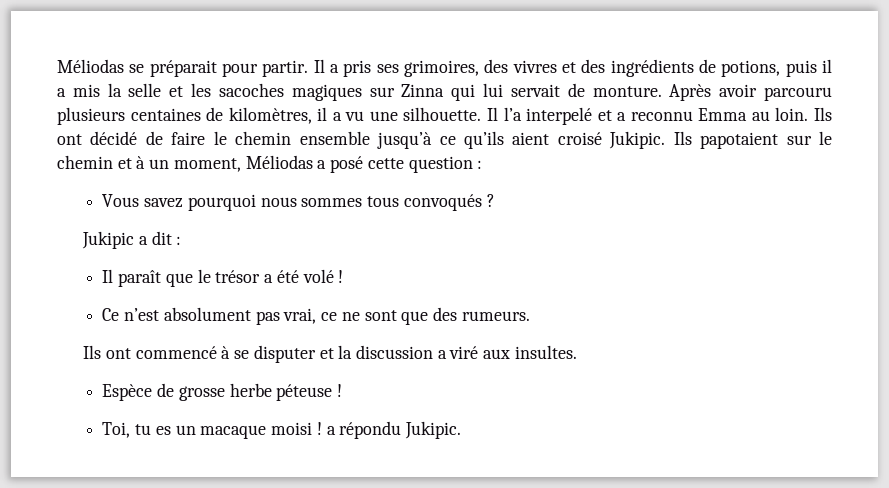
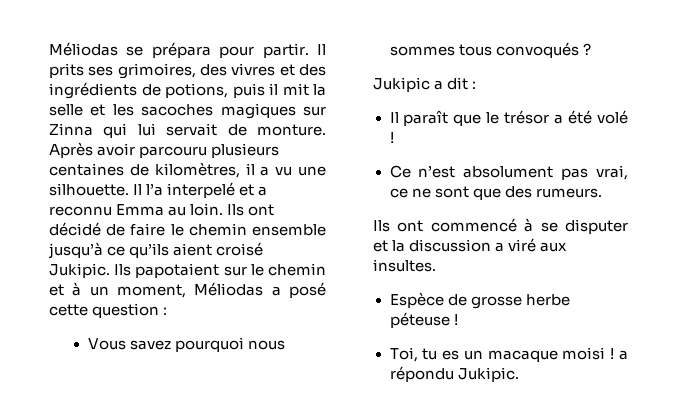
[149,60,217,77] préparait -> [151,42,211,58] prépara
[330,60,372,77] a pris -> [49,63,84,78] prits
[57,84,100,97] a mis -> [282,83,309,96] mit

